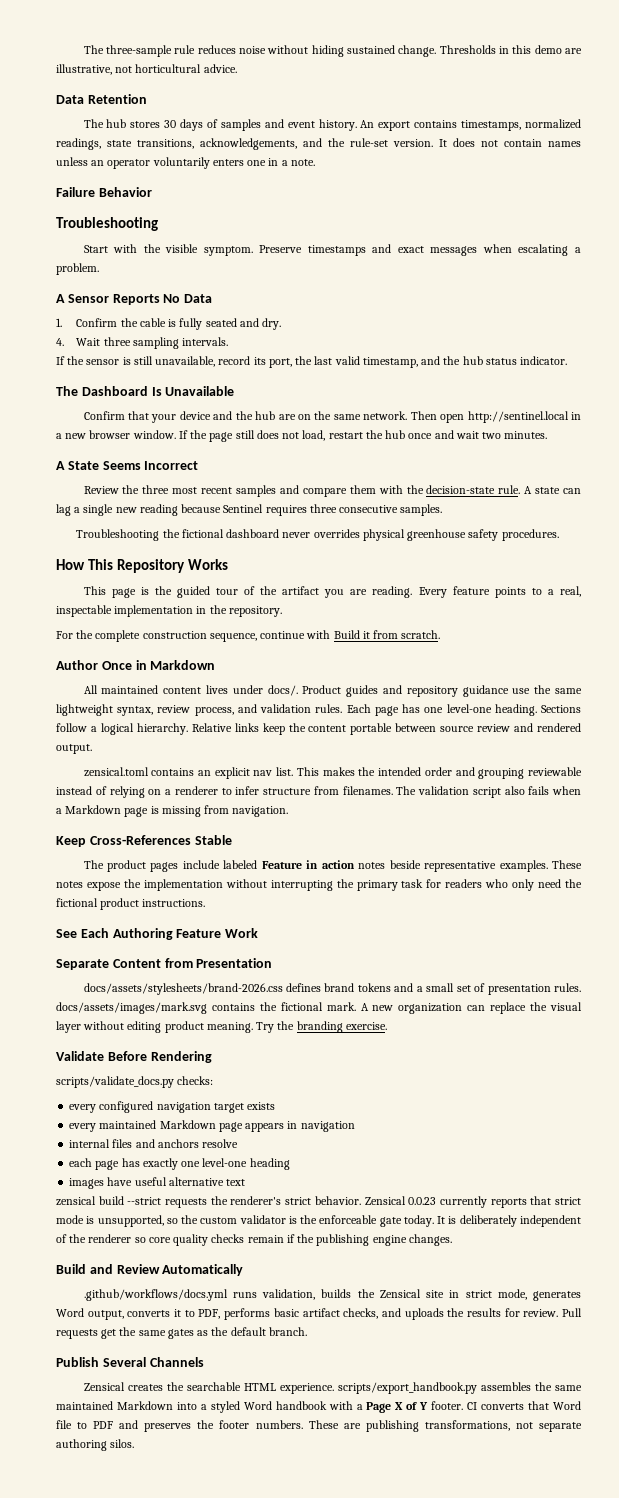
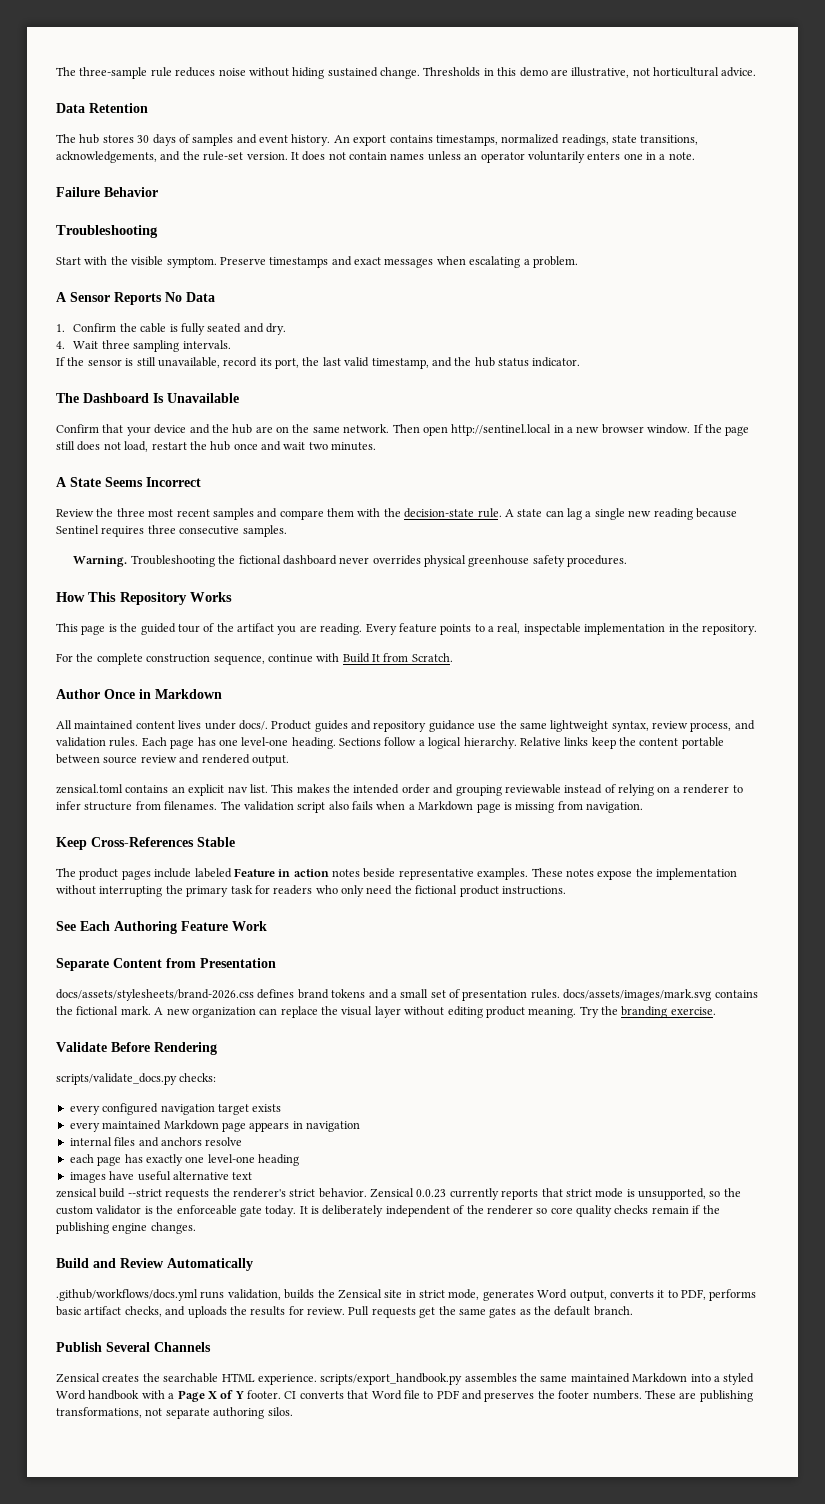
(443, 510) none -> [73,556,128,567] Warning.
[362,630,441,639] it from scratch. -> [372,653,453,662] It from Scratch.

